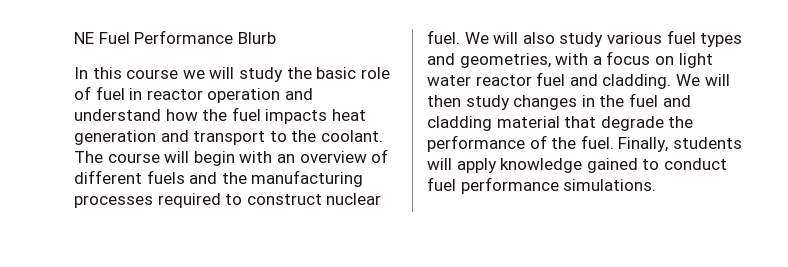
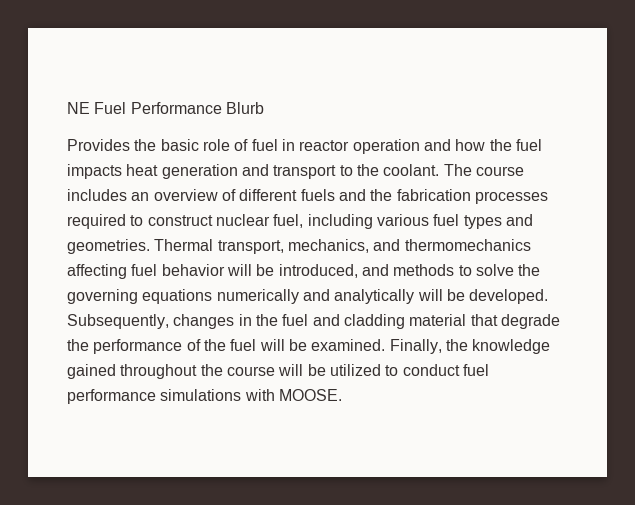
[74,67,283,82] In this course we will study -> [67,139,130,151] Provides
[74,109,161,121] understand -> (451, 145) none
[164,151,273,166] will begin with -> [67,189,127,201] includes
[251,170,364,187] manufacturing -> [396,189,471,201] fabrication
[427,30,743,47] [427,51,713,68] [427,72,730,89] [427,95,510,110] fuel. We will also study various fuel types and geometries, with a focus on light water reactor fuel and cladding. We will then study -> [273,214,533,229] [67,239,531,254] [67,264,541,279] [67,289,549,304] [67,314,169,329] fuel, including various fuel types and geometries. Thermal transport, mechanics, and thermomechanics affecting fuel behavior will be introduced, and methods to solve the governing equations numerically and analytically will be developed. Subsequently,
[580,135,742,152] [427,158,638,173] fuel. Finally, students will apply knowledge gained -> [230,339,551,354] [67,364,381,379] fuel will be examined. Finally, the knowledge gained throughout the course will be utilized
[563,179,657,191] simulations. -> [160,389,342,401] simulations with MOOSE.

